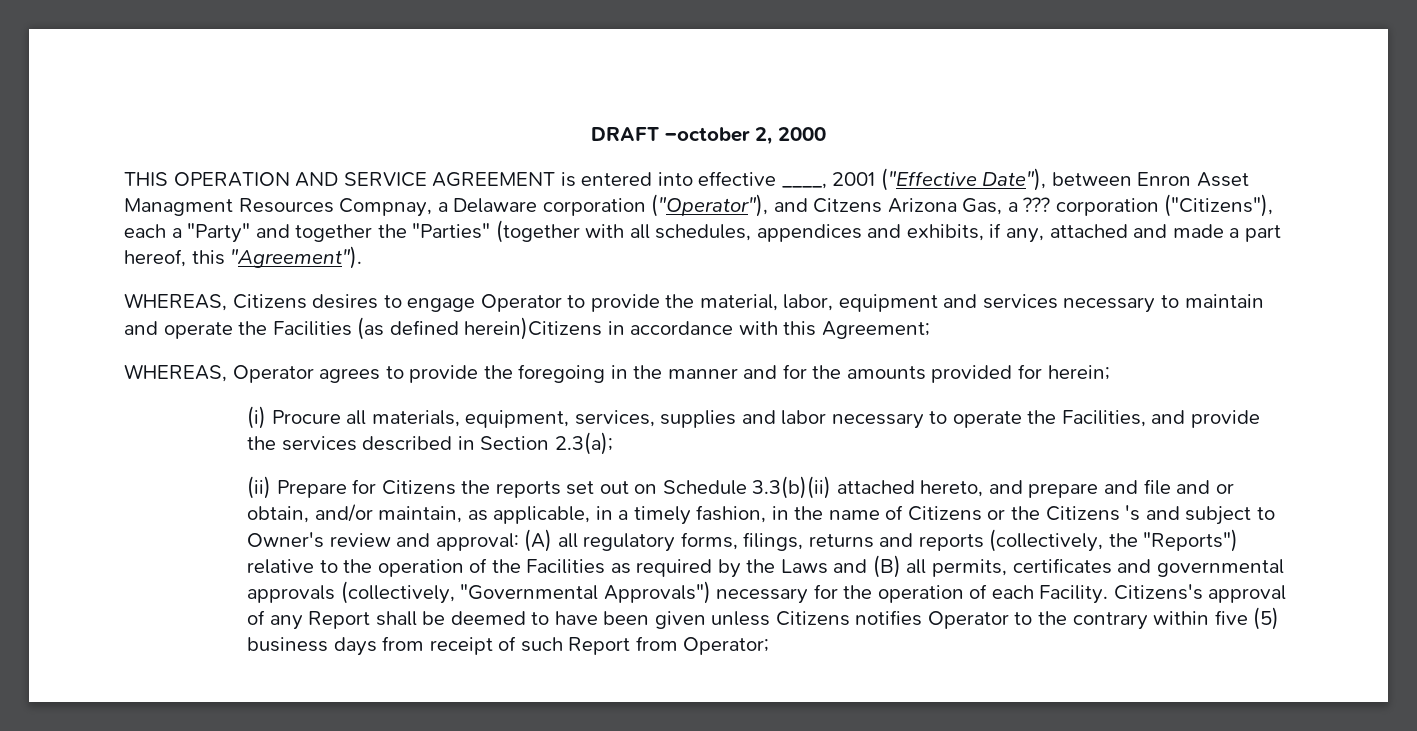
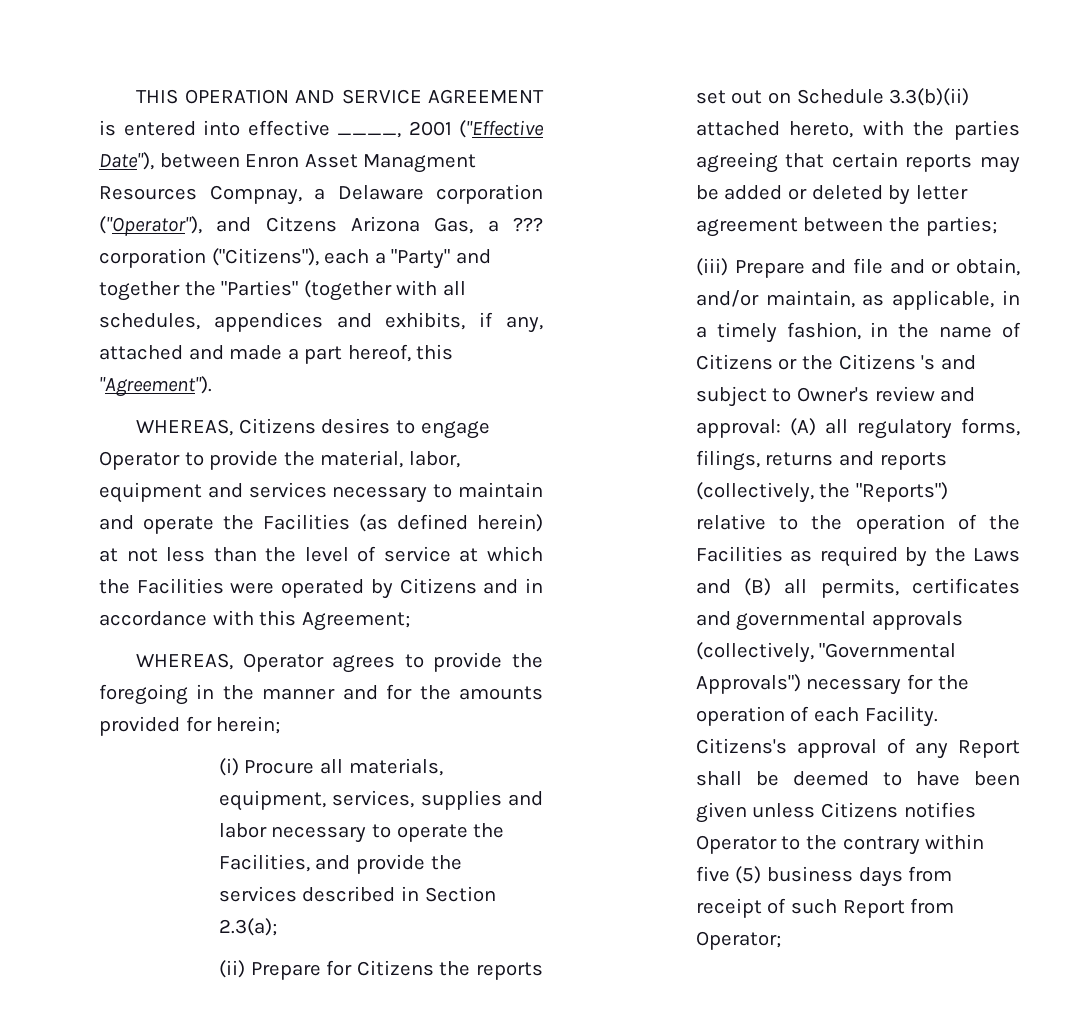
[591,127,826,145] DRAFT –october 2, 2000 // -> (136, 96) none
[464,317,603,340] herein)Citizens -> [477,514,543,532] [99,546,543,562] [99,578,519,599] herein) at not less than the level of service at which the Facilities were operated by Citizens and
[988,480,1099,498] and prepare -> [862,120,1020,140] [695,152,1020,173] [695,185,968,205] [695,216,997,237] [695,258,805,278] with the parties agreeing that certain reports may be added or deleted by letter agreement between the parties; // (iii) Prepare

